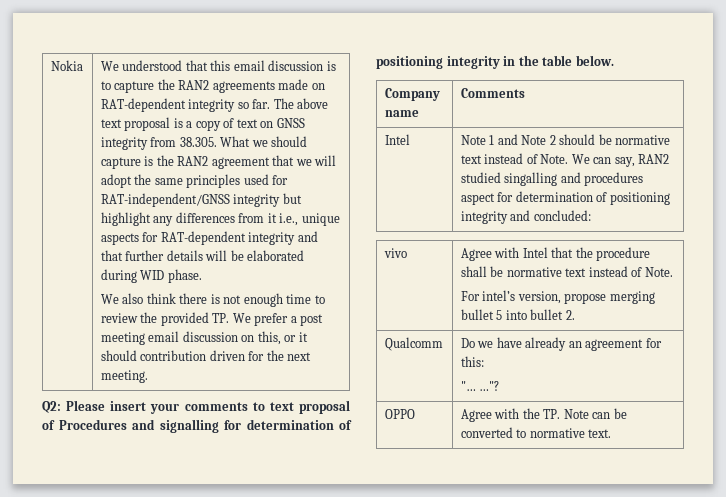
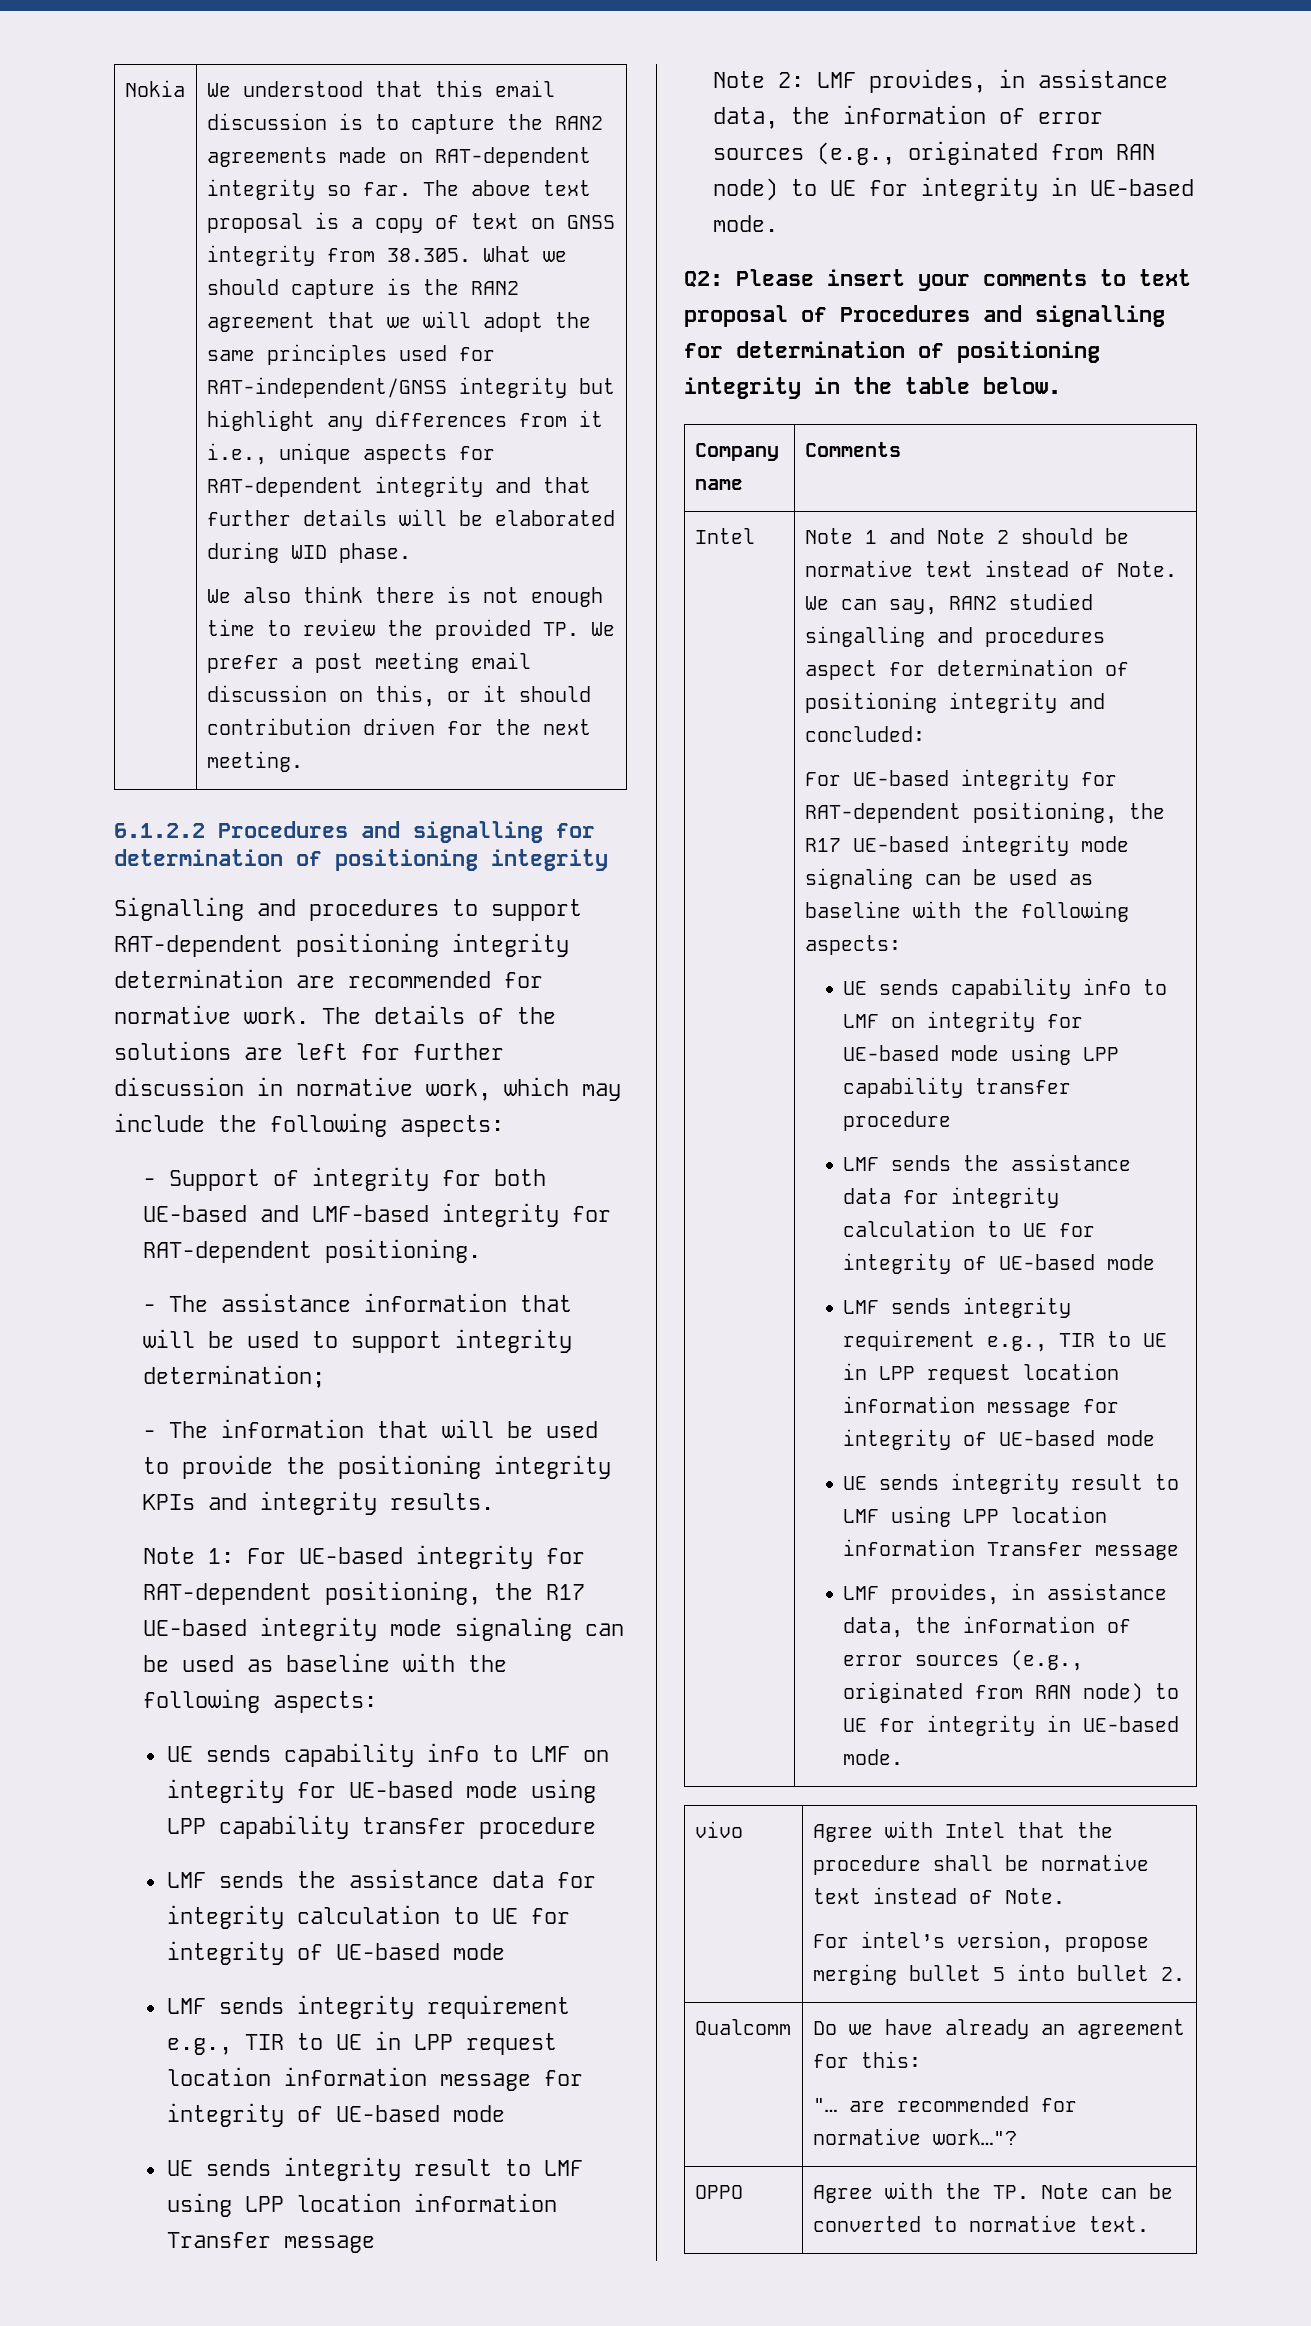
(148, 376) none -> [114,821,595,843] [114,849,608,871] [114,897,582,921] [114,933,569,957] [114,969,543,988] [114,1005,556,1024] [114,1041,504,1060] [114,1077,621,1101] [114,1113,504,1137] [142,1167,546,1191] [142,1203,611,1227] [142,1239,481,1263] [142,1293,572,1312] [142,1329,572,1353] [142,1365,325,1388] [142,1419,598,1438] [142,1455,611,1479] [142,1491,494,1515] [142,1545,585,1569] [142,1581,585,1605] [142,1617,624,1641] [142,1653,507,1672] [142,1689,377,1713] [166,1743,609,1767] [166,1779,596,1803] [166,1815,596,1839] [166,1869,596,1888] [166,1905,570,1929] [166,1941,505,1965] [166,1995,570,2019] [166,2031,557,2055] [166,2067,583,2091] [166,2103,505,2127] [166,2157,583,2181] [166,2193,557,2217] [166,2232,375,2253] [712,69,1168,93] [712,105,1103,129] [712,141,1155,165] [712,177,1194,201] [712,215,778,232] // 6.1.2.2 Procedures and signalling for determination of positioning integrity // Signalling and procedures to support RAT-dependent positioning integrity determination are recommended for normative work. The details of the solutions are left for further discussion in normative work, which may include the following aspects: // - Support of integrity for both UE-based and LMF-based integrity for RAT-dependent positioning. // - The assistance information that will be used to support integrity determination; // - The information that will be used to provide the positioning integrity KPIs and integrity results. // Note 1: For UE-based integrity for RAT-dependent positioning, the R17 UE-based integrity mode signaling can be used as baseline with the following aspects: // UE sends capability info to LMF on integrity for UE-based mode using LPP capability transfer procedure // LMF sends the assistance data for integrity calculation to UE for integrity of UE-based mode // LMF sends integrity requirement e.g., TIR to UE in LPP request location information message for integrity of UE-based mode // UE sends integrity result to LMF using LPP location information Transfer message // Note 2: LMF provides, in assistance data, the information of error sources (e.g., originated from RAN node) to UE for integrity in UE-based mode.
(591, 215) none -> [804,769,1117,790] [804,802,1165,824] [804,835,1129,856] [804,868,1093,889] [804,901,1129,922] [804,935,901,955] [843,978,1168,999] [843,1011,1084,1032] [843,1044,1120,1065] [843,1077,1072,1098] [843,1111,952,1131] [843,1154,1132,1171] [843,1187,1060,1208] [843,1220,1096,1237] [843,1253,1156,1274] [843,1297,1072,1318] [843,1330,1168,1352] [843,1363,1120,1384] [843,1396,1120,1417] [843,1429,1156,1450] [843,1473,1180,1494] [843,1506,1108,1527] [843,1539,1180,1560] [843,1583,1168,1605] [843,1616,1132,1638] [843,1650,1084,1671] [843,1682,1180,1703] [843,1715,1180,1736] [843,1749,904,1765] // For UE-based integrity for RAT-dependent positioning, the R17 UE-based integrity mode signaling can be used as baseline with the following aspects: // UE sends capability info to LMF on integrity for UE-based mode using LPP capability transfer procedure // LMF sends the assistance data for integrity calculation to UE for integrity of UE-based mode // LMF sends integrity requirement e.g., TIR to UE in LPP request location information message for integrity of UE-based mode // UE sends integrity result to LMF using LPP location information Transfer message // LMF provides, in assistance data, the information of error sources (e.g., originated from RAN node) to UE for integrity in UE-based mode.
[479,381,500,391] …"? -> [848,2096,1077,2112] [812,2128,1017,2145] are recommended for normative work…"?

